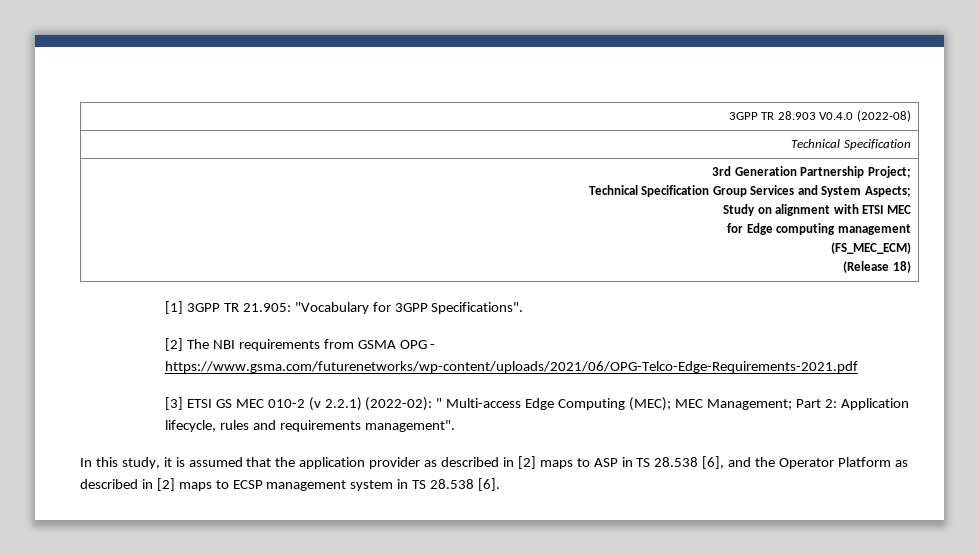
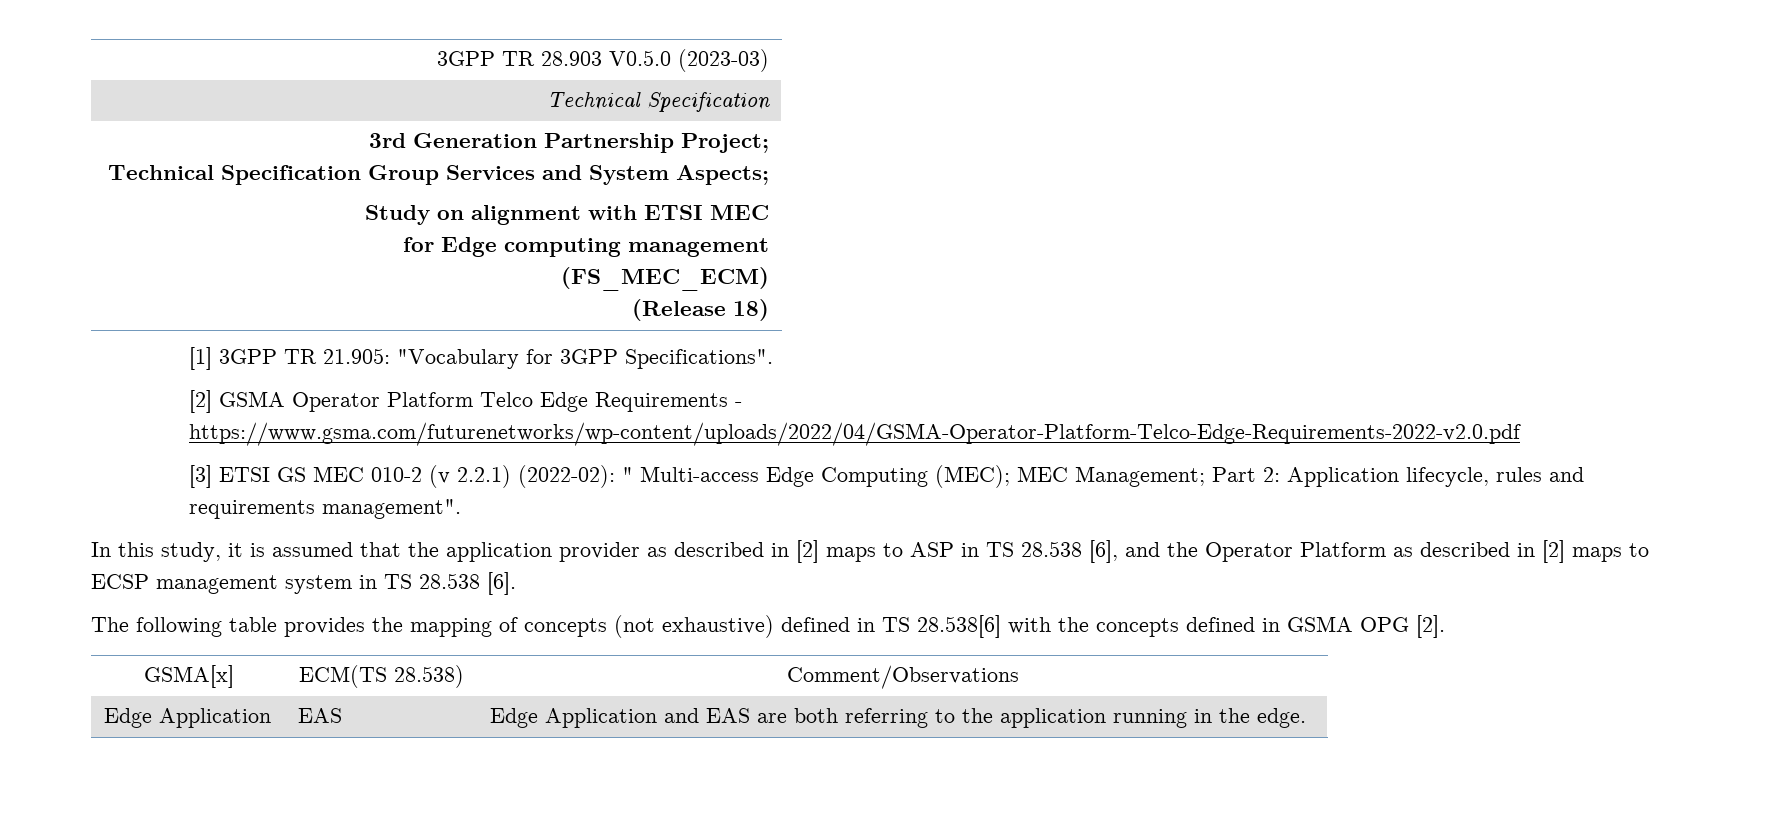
[819,110,911,122] V0.4.0 (2022-08) -> [609,49,770,72] V0.5.0 (2023-03)
[186,339,436,351] [165,361,859,373] The NBI requirements from GSMA OPG - https://www.gsma.com/futurenetworks/wp-content/uploads/2021/06/OPG-Telco-Edge-Requirements-2021.pdf -> [218,391,742,412] [188,422,1521,446] GSMA Operator Platform Telco Edge Requirements - https://www.gsma.com/futurenetworks/wp-content/uploads/2022/04/GSMA-Operator-Platform-Telco-Edge-Requirements-2022-v2.0.pdf
(501, 484) none -> [91,615,1445,638] [143,665,234,688] [299,665,464,688] [786,665,1019,689] [103,708,271,728] [297,708,342,723] [489,708,1306,728] // The following table provides the mapping of concepts (not exhaustive) defined in TS 28.538[6] with the concepts defined in GSMA OPG [2]. // GSMA[x] | ECM(TS 28.538) | Comment/Observations // Edge Application | EAS | Edge Application and EAS are both referring to the application running in the edge.

